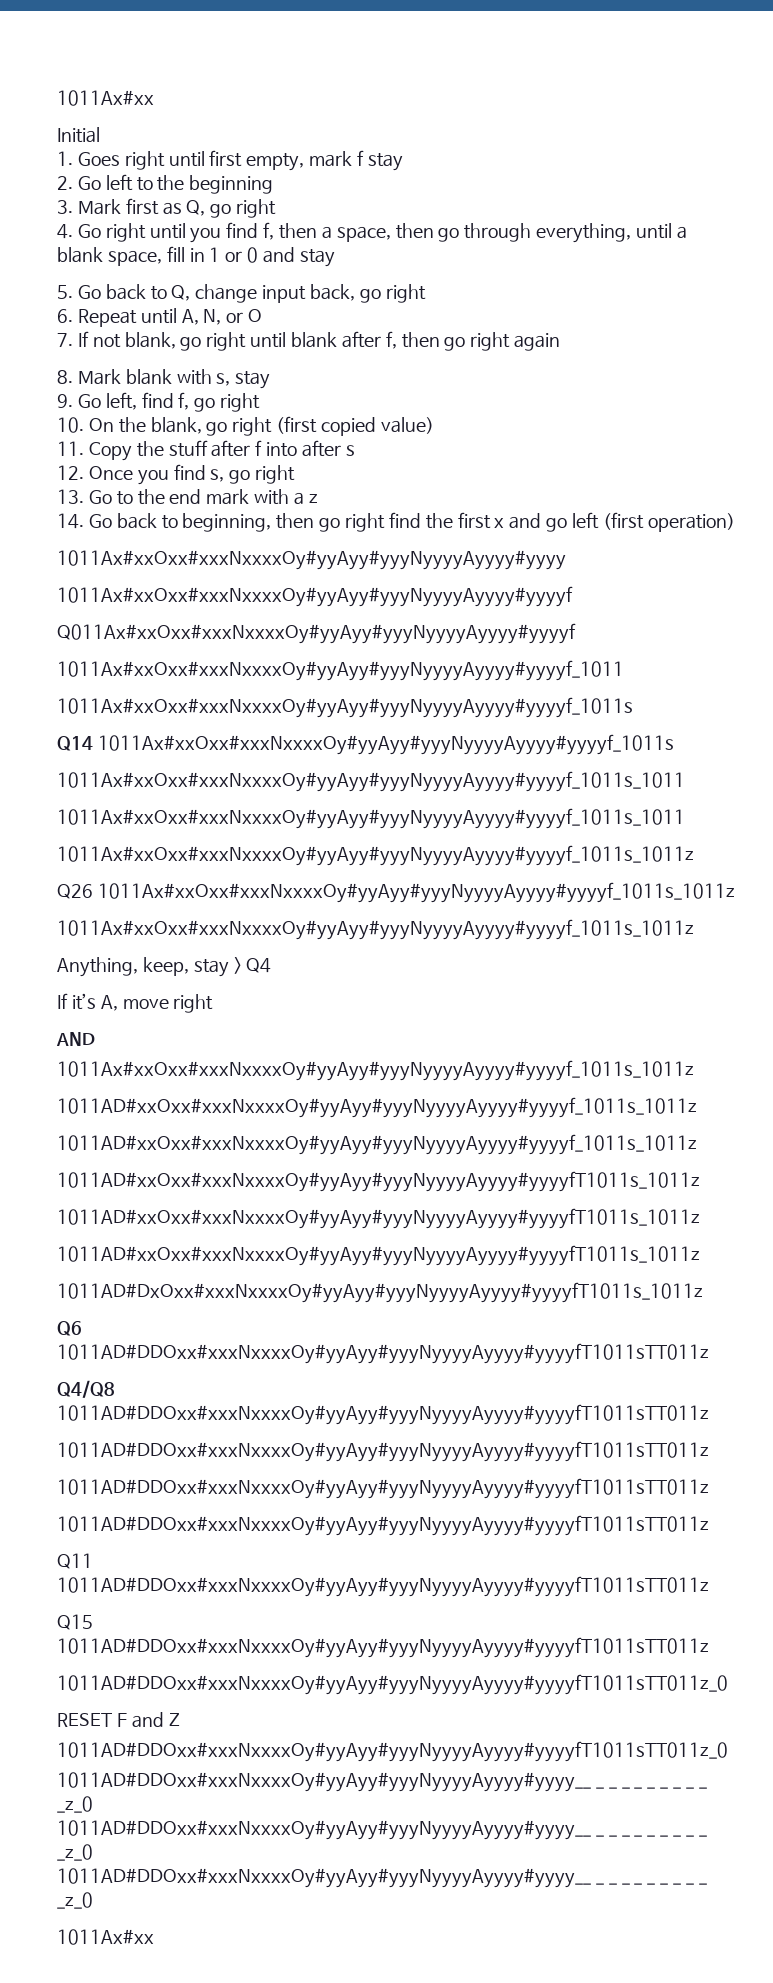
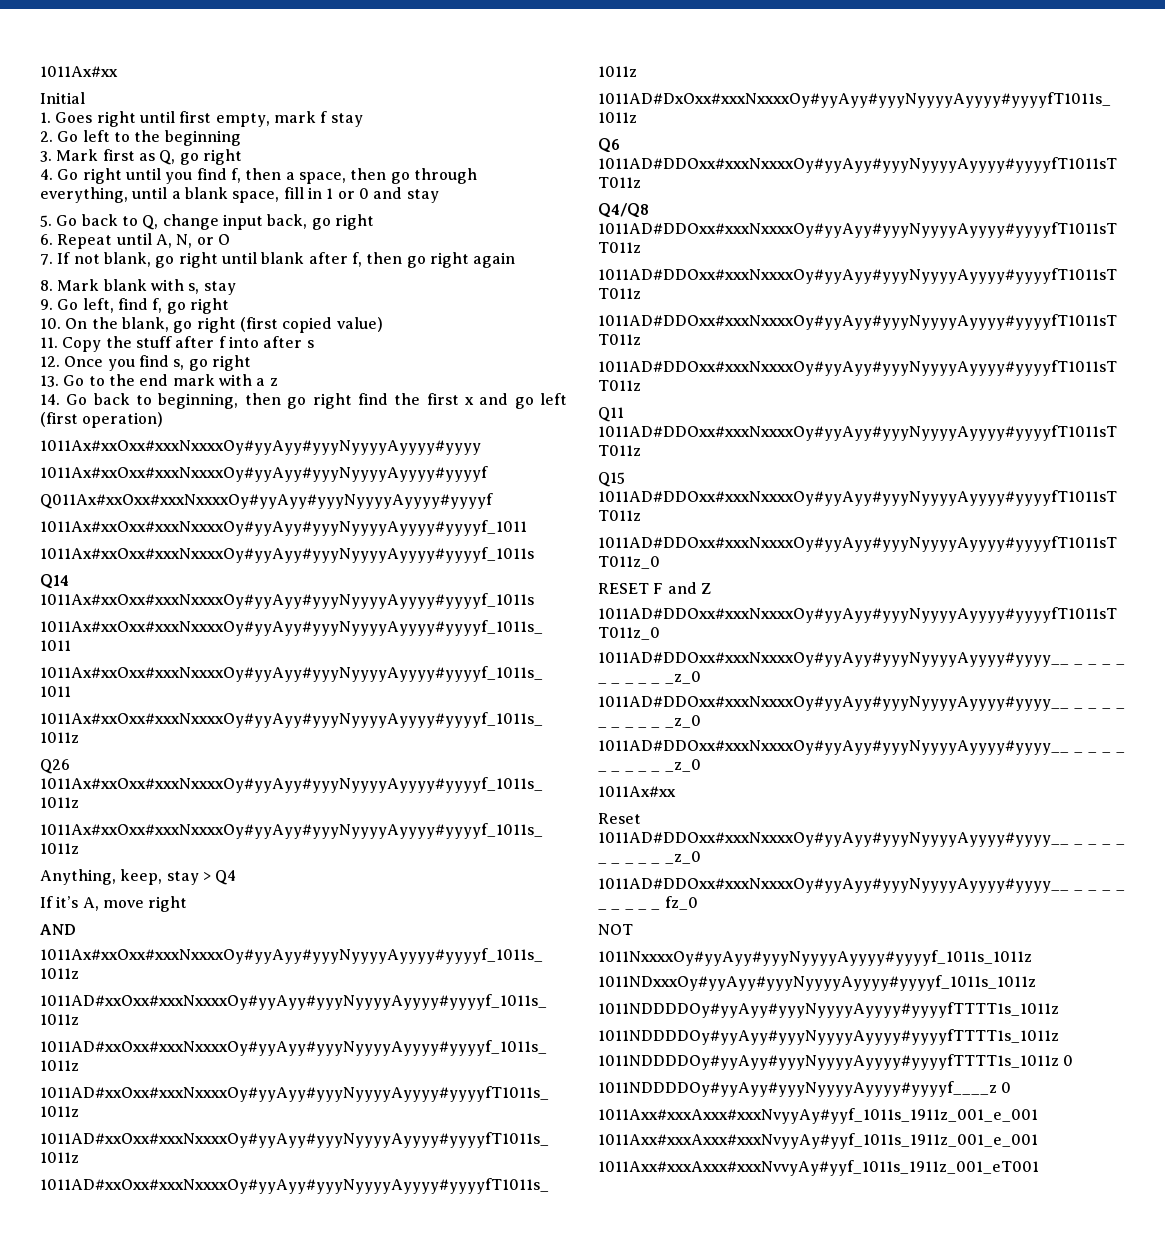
(154, 1937) none -> [598,813,641,824] [598,832,1125,847] [598,851,701,864] [598,878,1125,893] [598,896,698,910] [598,924,633,935] [598,950,1032,966] [598,975,1036,991] [598,1002,1059,1018] [598,1029,1059,1045] [598,1054,1074,1070] [598,1081,1012,1097] [598,1108,1038,1124] [598,1133,1038,1149] [598,1160,1039,1176] // Reset // 1011AD#DDOxx#xxxNxxxxOy#yyAyy#yyyNyyyyAyyyy#yyyy__ _ _ _ _ _ _ _ _ _ _z_0 // 1011AD#DDOxx#xxxNxxxxOy#yyAyy#yyyNyyyyAyyyy#yyyy__ _ _ _ _ _ _ _ _ _ fz_0 // NOT // 1011NxxxxOy#yyAyy#yyyNyyyyAyyyy#yyyyf_1011s_1011z // 1011NDxxxOy#yyAyy#yyyNyyyyAyyyy#yyyyf_1011s_1011z // 1011NDDDDOy#yyAyy#yyyNyyyyAyyyy#yyyyfTTTT1s_1011z // 1011NDDDDOy#yyAyy#yyyNyyyyAyyyy#yyyyfTTTT1s_1011z // 1011NDDDDOy#yyAyy#yyyNyyyyAyyyy#yyyyfTTTT1s_1011z 0 // 1011NDDDDOy#yyAyy#yyyNyyyyAyyyy#yyyyf____z 0 // 1011Axx#xxxAxxx#xxxNvyyAy#yyf_1011s_1911z_001_e_001 // 1011Axx#xxxAxxx#xxxNvyyAy#yyf_1011s_1911z_001_e_001 // 1011Axx#xxxAxxx#xxxNvvyAy#yyf_1011s_1911z_001_eT001

